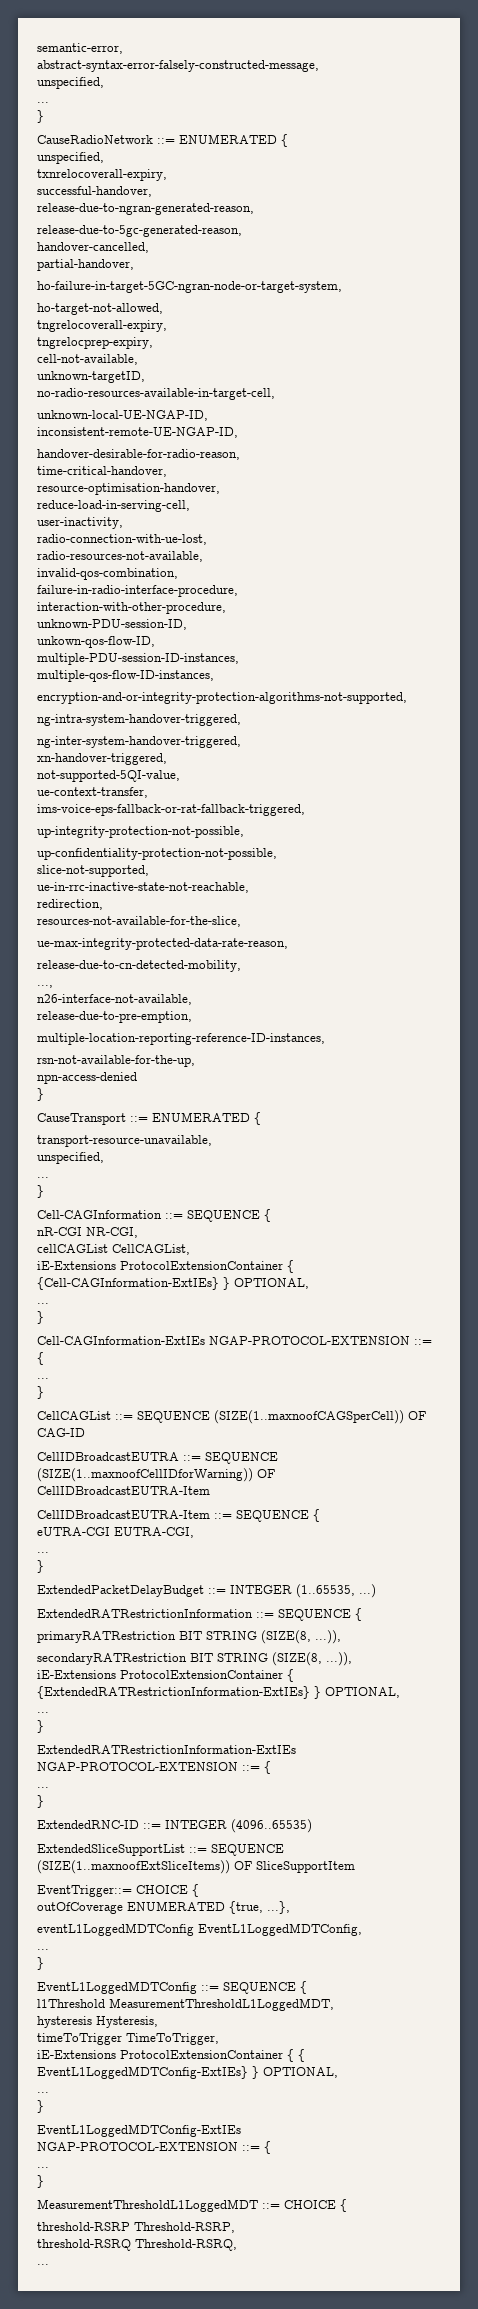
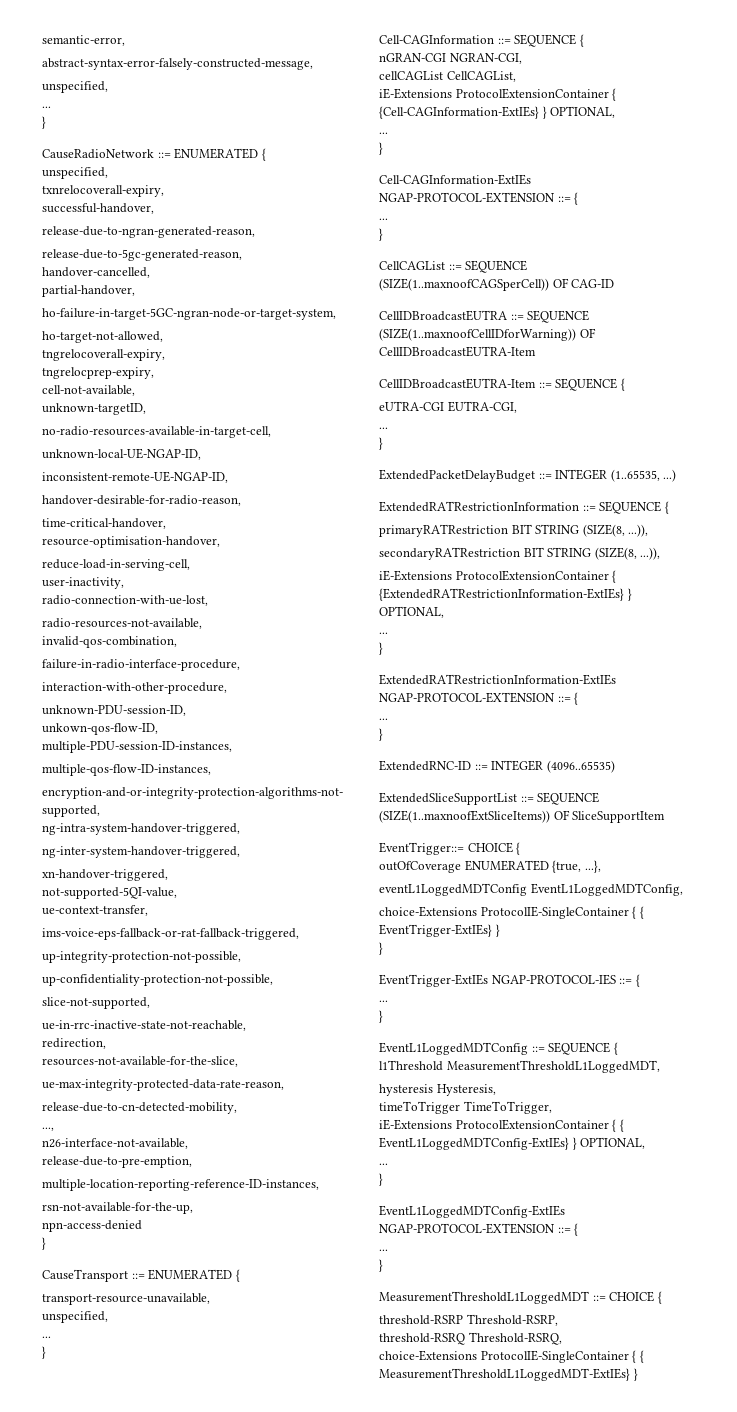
[37,1227,138,1238] nR-CGI NR-CGI, -> [379,53,522,64] nGRAN-CGI NGRAN-CGI,
(362, 1929) none -> [379,906,644,919] [379,924,500,937] [379,942,383,955] [379,974,640,987] // choice-Extensions ProtocolIE-SingleContainer { { EventTrigger-ExtIEs} } // } // EventTrigger-ExtIEs NGAP-PROTOCOL-IES ::= {
[37,2264,49,2265] ... -> [379,1350,644,1363] [379,1368,638,1381] choice-Extensions ProtocolIE-SingleContainer { { MeasurementThresholdL1LoggedMDT-ExtIEs} }

